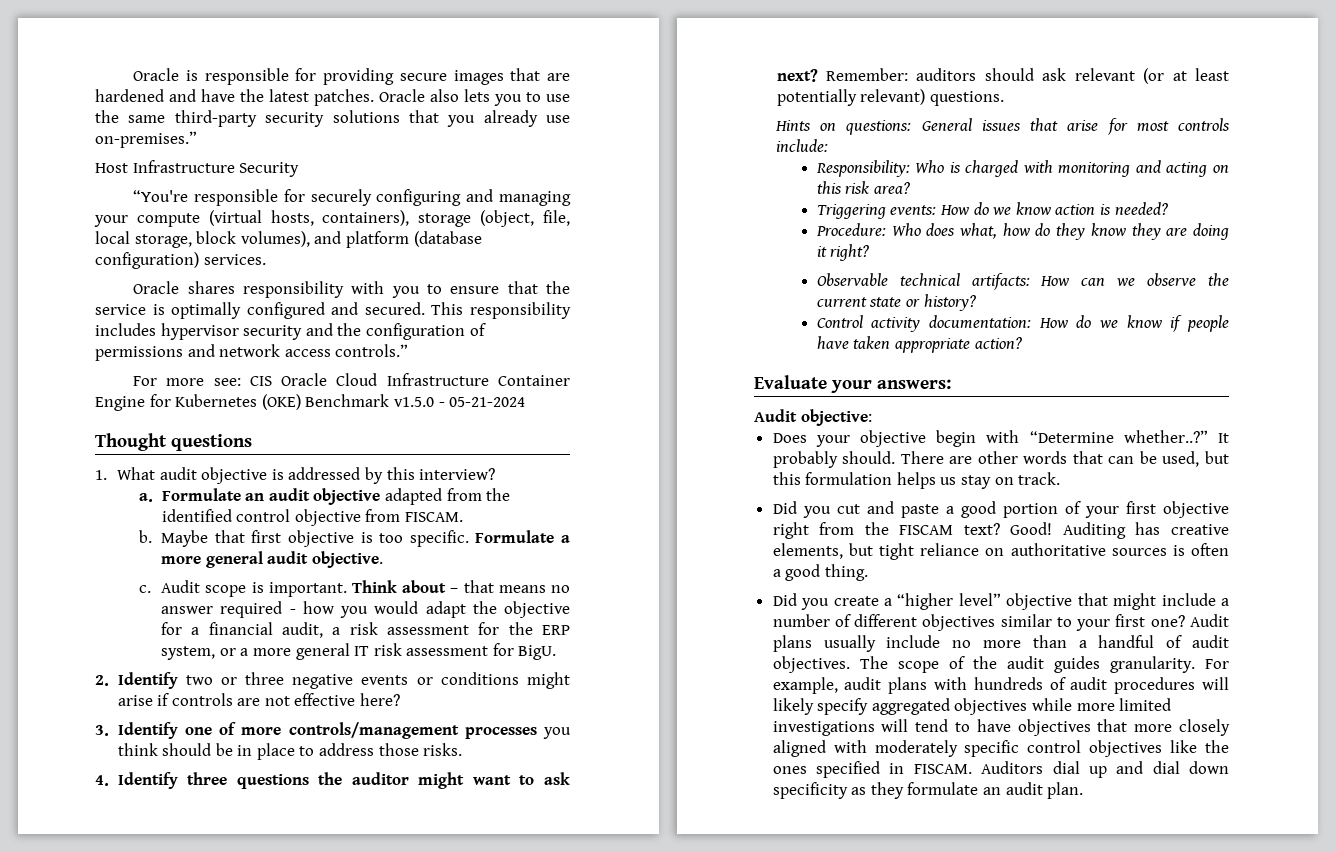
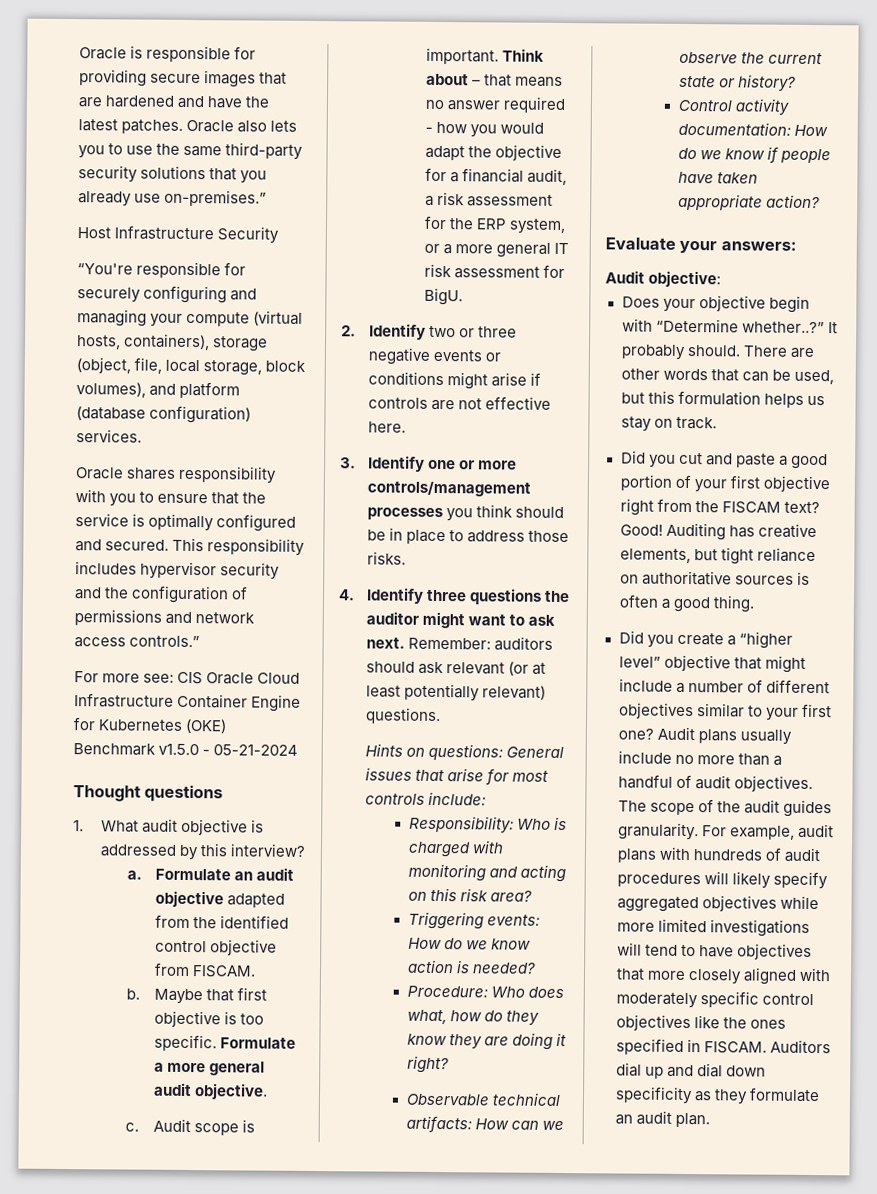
[360,693,401,706] here? -> [367,421,406,433] here.
[219,722,236,735] of -> [458,460,475,470] or
[776,69,818,82] next? -> [365,637,405,649] next.

